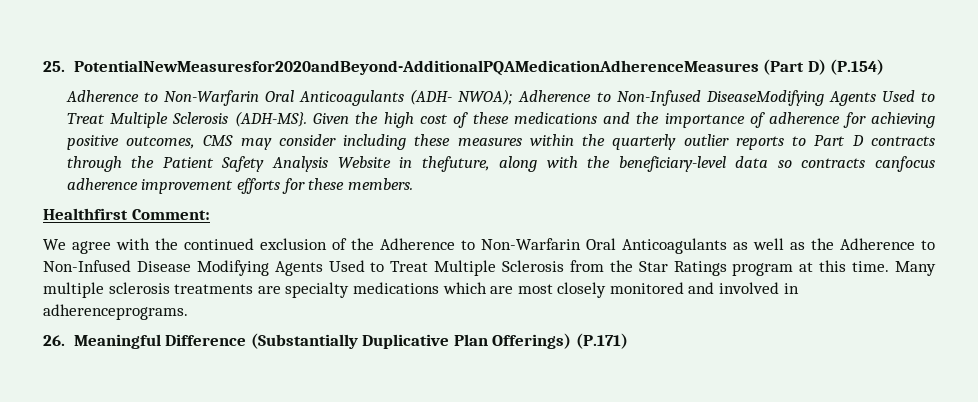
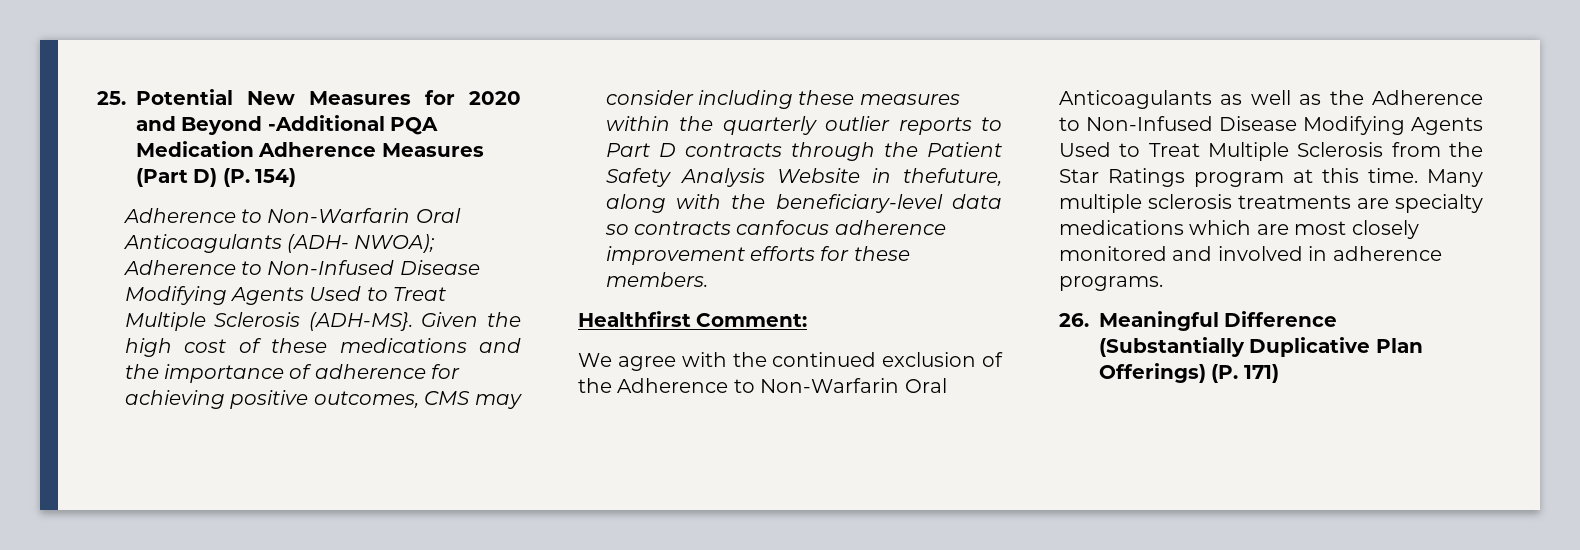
[73,59,885,76] PotentialNewMeasuresfor2020andBeyond-AdditionalPQAMedicationAdherenceMeasures (Part D) (P.154) -> [136,89,521,105] [136,115,439,135] [136,141,484,157] [136,168,297,187] Potential New Measures for 2020 and Beyond -Additional PQA Medication Adherence Measures (Part D) (P. 154)
[705,90,824,106] DiseaseModifying -> [399,260,480,275] [124,286,227,305] Disease Modifying
[43,304,188,320] adherenceprograms. -> [1332,246,1442,261] [1059,276,1163,291] adherence programs.
[576,333,629,349] (P.171) -> [1211,364,1279,383] (P. 171)

